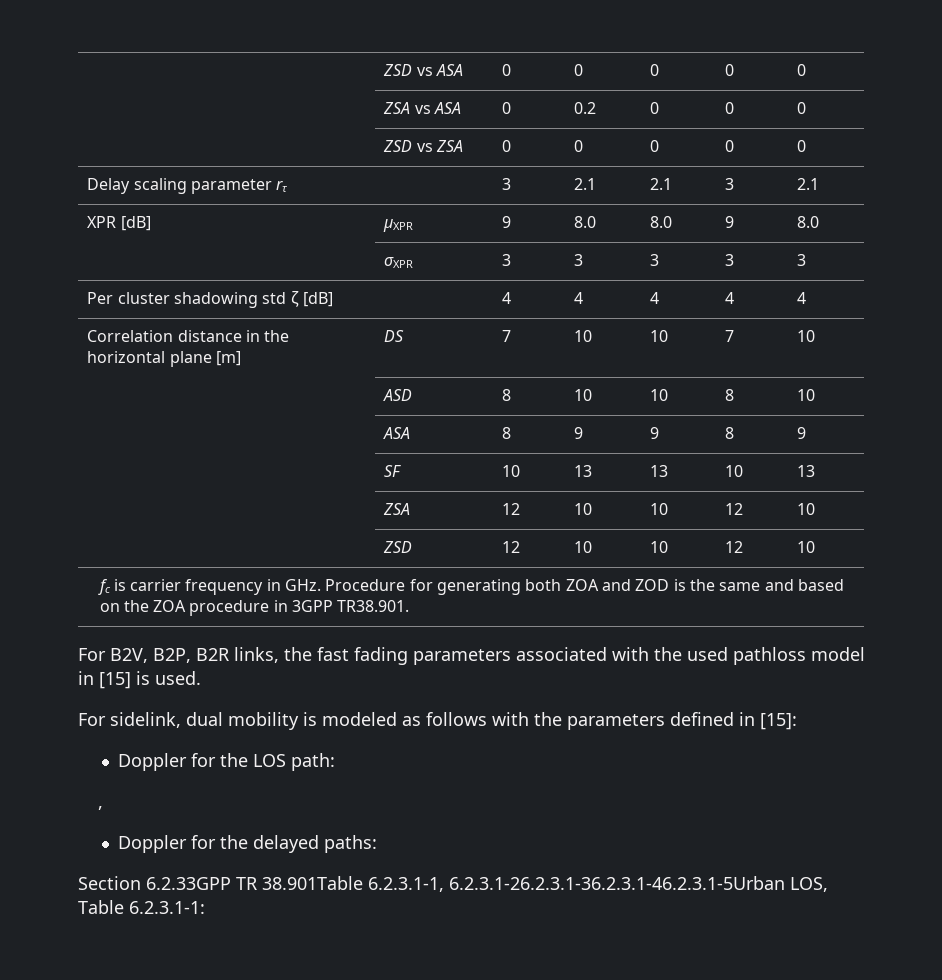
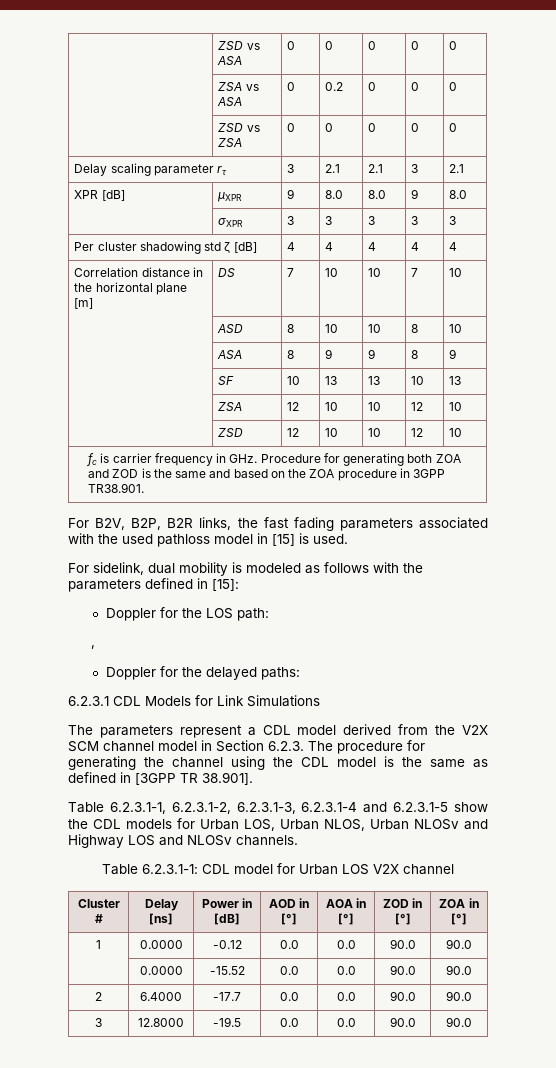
[78,876,828,892] [78,900,205,914] Section 6.2.33GPP TR 38.901Table 6.2.3.1-1, 6.2.3.1-26.2.3.1-36.2.3.1-46.2.3.1-5Urban LOS, Table 6.2.3.1-1: -> [68,695,320,707] [68,724,489,738] [68,740,425,754] [68,756,488,770] [68,772,253,785] [68,802,488,814] [68,818,488,831] [68,834,298,848] [102,863,454,875] [77,899,120,908] [94,914,103,923] [144,899,179,911] [149,913,173,925] [201,898,253,908] [214,913,241,925] [268,898,310,908] [281,913,297,925] [325,898,367,908] [338,913,354,925] [382,898,423,908] [394,913,411,925] [439,898,479,908] [451,913,467,925] [96,940,101,949] [139,940,183,949] [212,940,242,949] [279,940,299,949] [336,940,356,949] [389,939,416,949] [446,939,472,949] [139,966,183,975] [209,966,245,975] [279,966,299,975] [336,966,356,975] [389,965,416,975] [446,965,472,975] [95,992,102,1001] [140,992,182,1001] [213,992,242,1001] [279,992,299,1001] [336,992,356,1001] [389,991,416,1001] [446,991,472,1001] [95,1018,102,1027] [138,1018,184,1027] [213,1017,242,1027] [279,1018,299,1027] [336,1018,356,1027] [389,1017,416,1027] [446,1017,472,1027] 6.2.3.1 CDL Models for Link Simulations // The parameters represent a CDL model derived from the V2X SCM channel model in Section 6.2.3. The procedure for generating the channel using the CDL model is the same as defined in [3GPP TR 38.901]. // Table 6.2.3.1-1, 6.2.3.1-2, 6.2.3.1-3, 6.2.3.1-4 and 6.2.3.1-5 show the CDL models for Urban LOS, Urban NLOS, Urban NLOSv and Highway LOS and NLOSv channels. // Table 6.2.3.1-1: CDL model for Urban LOS V2X channel // Cluster # | Delay [ns] | Power in [dB] | AOD in [°] | AOA in [°] | ZOD in [°] | ZOA in [°] // 1 | 0.0000 | -0.12 | 0.0 | 0.0 | 90.0 | 90.0 // | 0.0000 | -15.52 | 0.0 | 0.0 | 90.0 | 90.0 // 2 | 6.4000 | -17.7 | 0.0 | 0.0 | 90.0 | 90.0 // 3 | 12.8000 | -19.5 | 0.0 | 0.0 | 90.0 | 90.0

